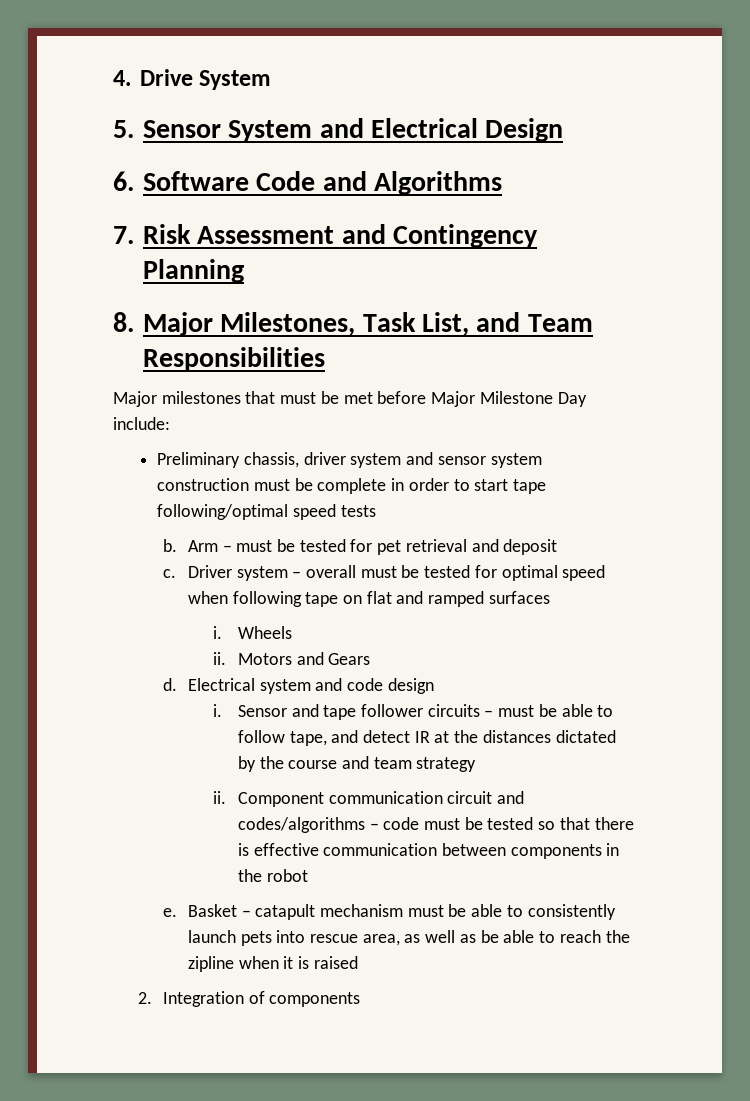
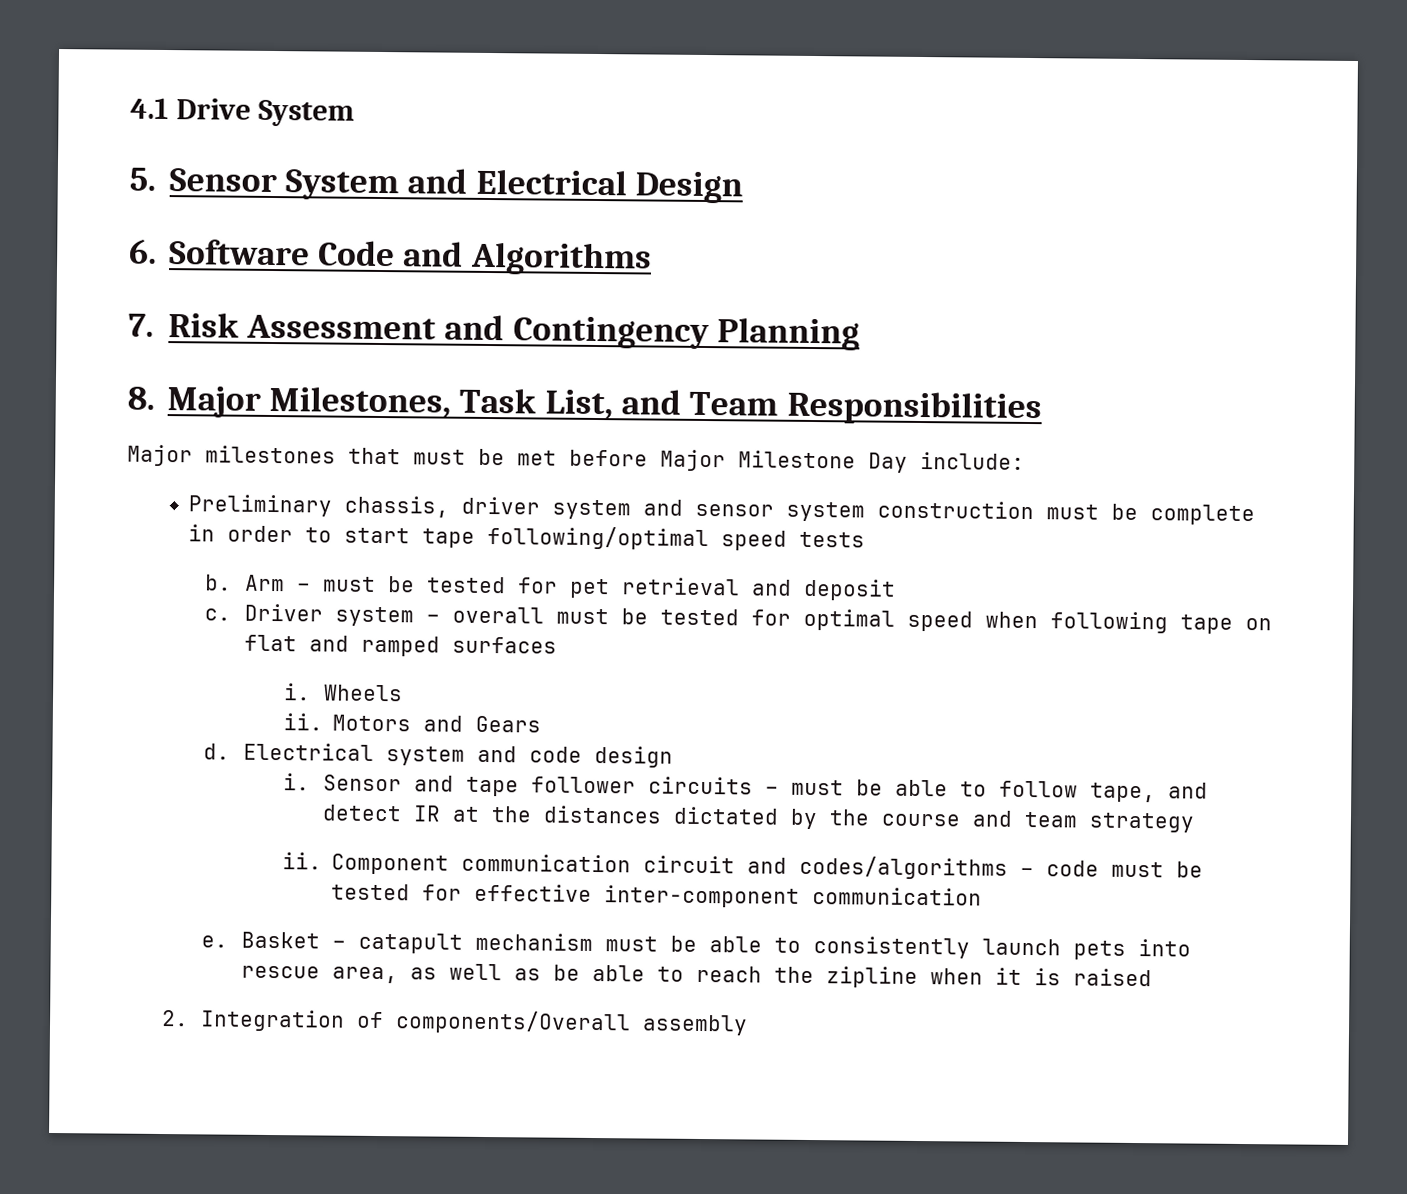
[113,70,131,86] 4. -> [130,97,169,120] 4.1
[538,817,634,830] [237,843,620,859] [237,869,308,882] so that there is effective communication between components in the robot -> [422,883,983,908] for effective inter-component communication
[269,992,361,1007] components -> [395,1010,749,1036] components/Overall assembly

